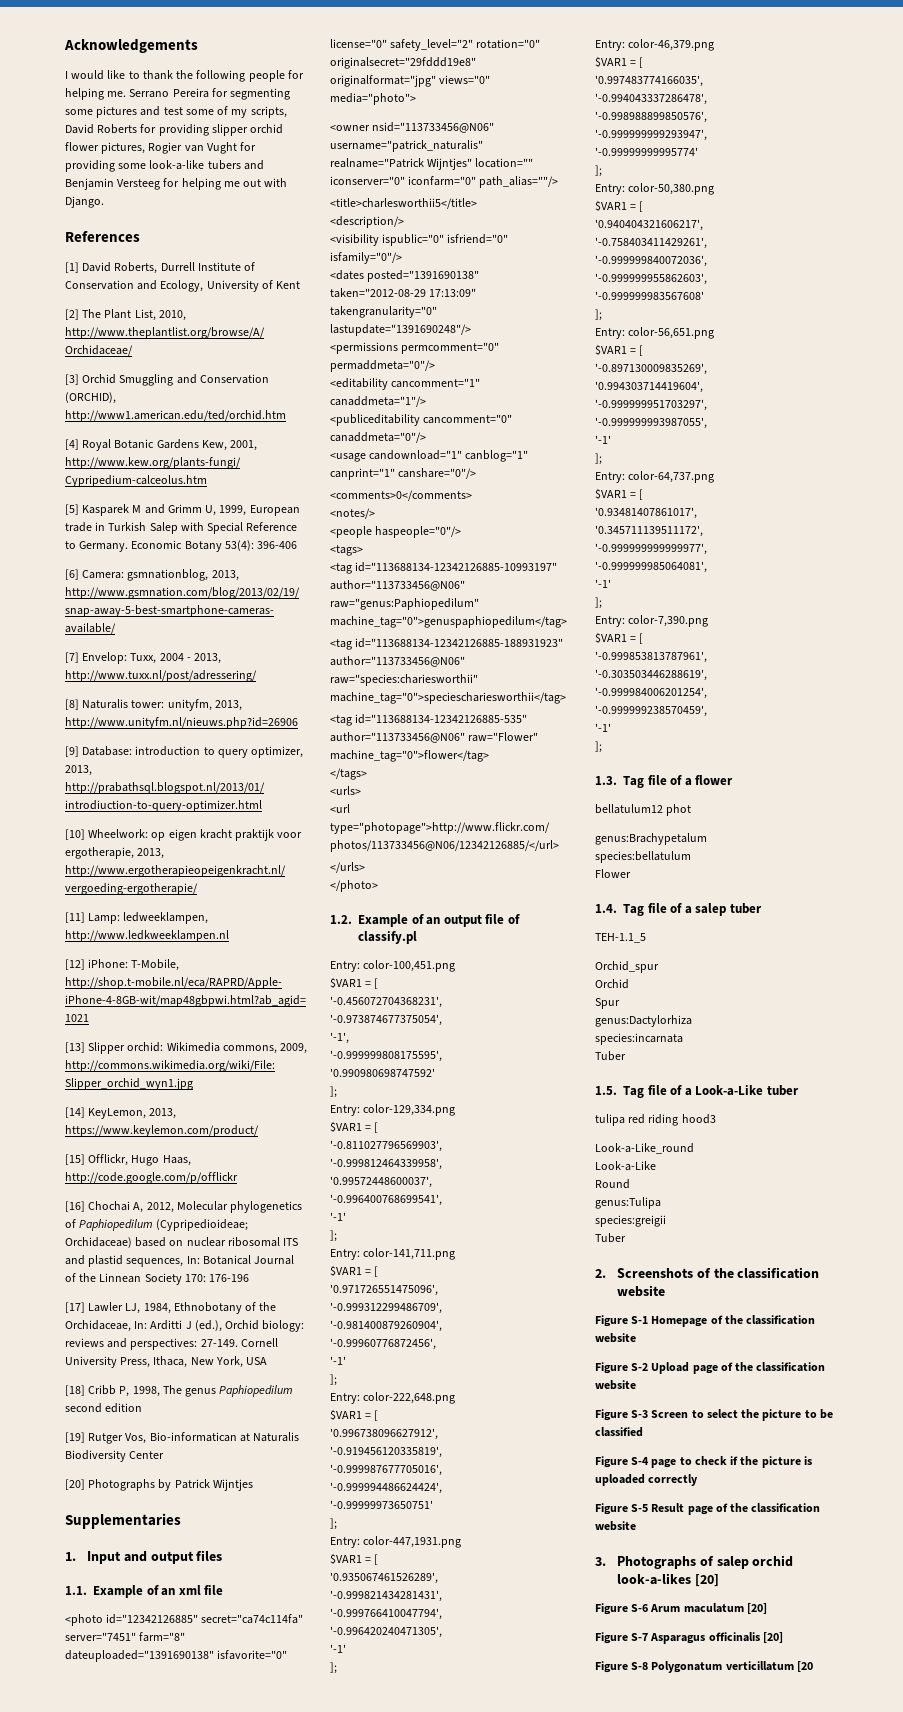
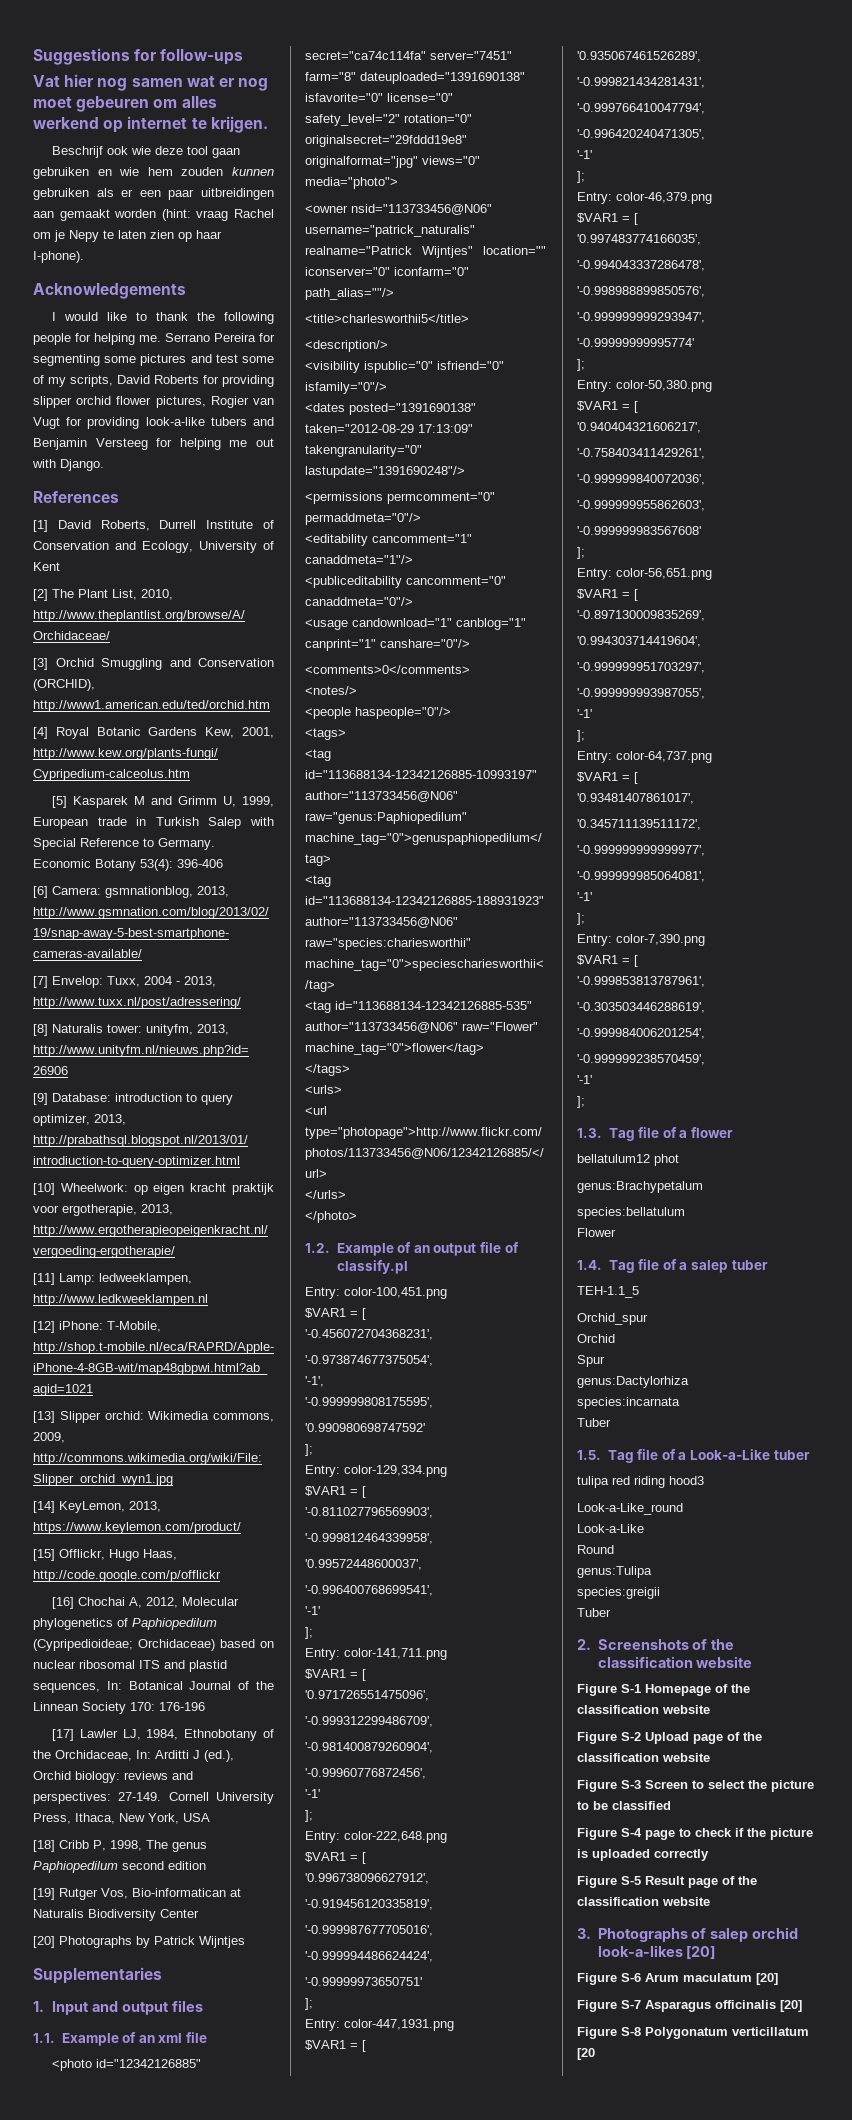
(64, 46) none -> [33,48,244,65] [33,74,269,91] [33,96,217,112] [33,116,268,133] [52,146,241,158] [33,167,274,179] [33,188,274,200] [33,209,274,221] [33,230,222,242] [33,251,84,263] Suggestions for follow-ups // Vat hier nog samen wat er nog moet gebeuren om alles werkend op internet te krijgen. // Beschrijf ook wie deze tool gaan gebruiken en wie hem zouden kunnen gebruiken als er een paar uitbreidingen aan gemaakt worden (hint: vraag Rachel om je Nepy te laten zien op haar I-phone). //
[206,142,257,154] [65,160,147,172] Vught for providing some -> [33,417,140,429] Vugt for providing

